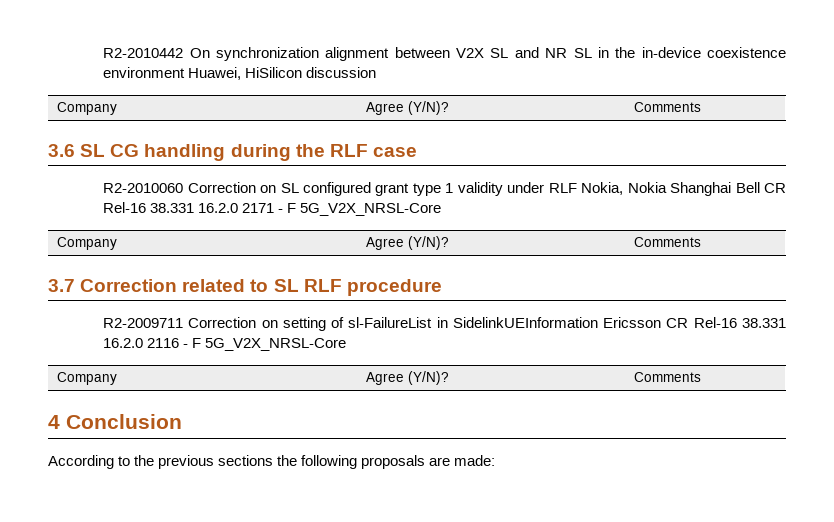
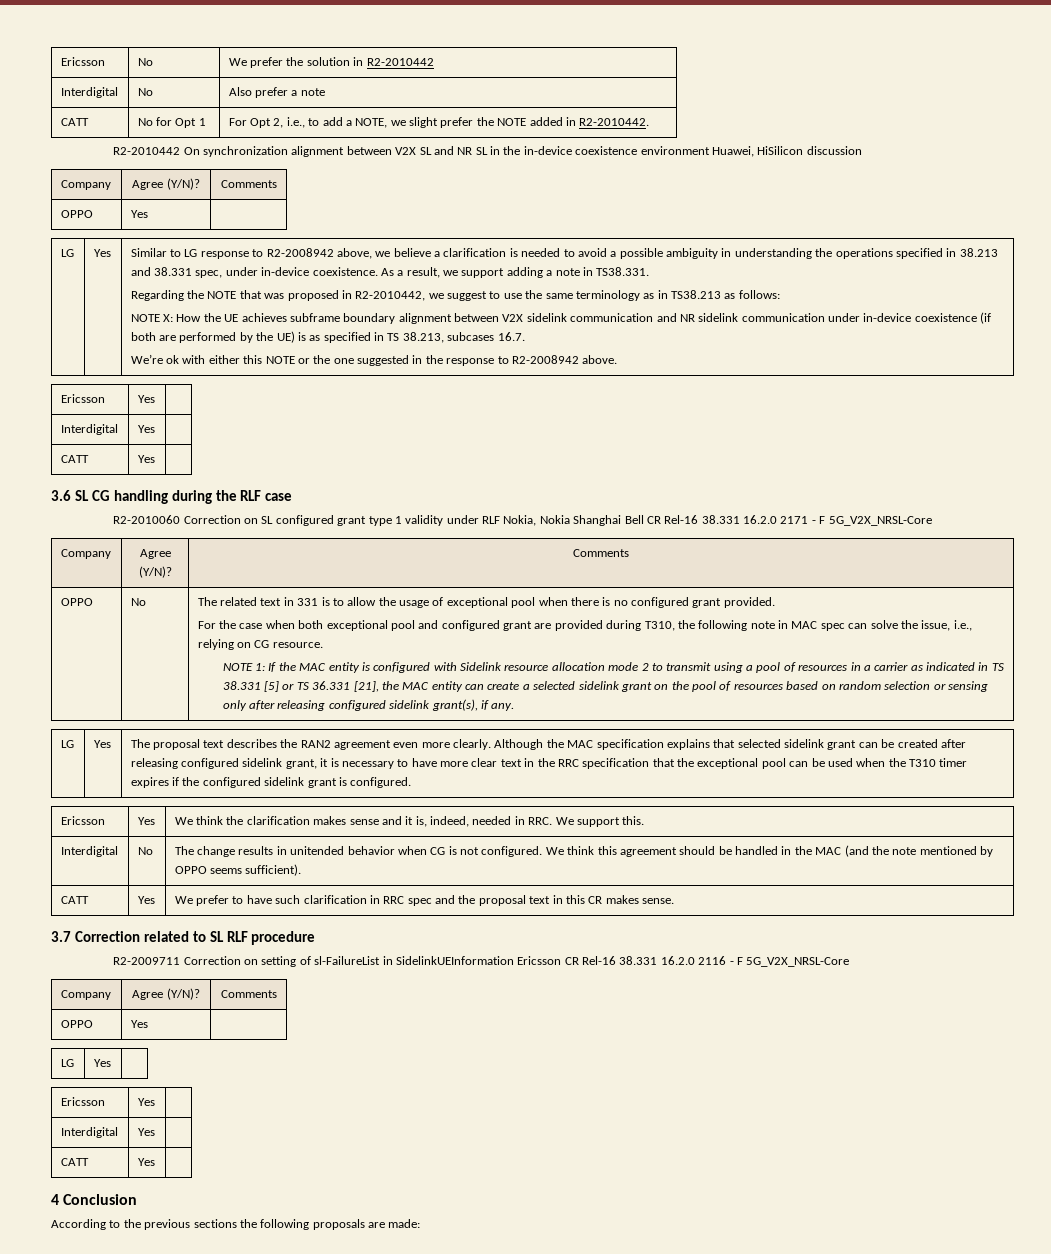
(103, 53) none -> [60,57,105,66] [137,58,153,66] [228,57,434,68] [60,87,118,98] [137,88,153,96] [228,87,325,98] [60,118,89,126] [137,117,206,128] [228,117,650,128] Ericsson | No | We prefer the solution in R2-2010442 // Interdigital | No | Also prefer a note // CATT | No for Opt 1 | For Opt 2, i.e., to add a NOTE, we slight prefer the NOTE added in R2-2010442. //
(701, 107) none -> [60,210,93,218] [130,210,148,218] [60,249,74,257] [93,249,111,257] [130,248,998,259] [130,267,650,278] [130,290,780,301] [130,312,992,324] [130,331,525,343] [130,354,618,366] [60,394,105,403] [137,395,155,403] [60,424,118,435] [137,425,155,433] [60,455,89,463] [137,455,155,463] // OPPO | Yes | // LG | Yes | Similar to LG response to R2-2008942 above, we believe a clarification is needed to avoid a possible ambiguity in understanding the operations specified in 38.213 and 38.331 spec, under in-device coexistence. As a result, we support adding a note in TS38.331. // Regarding the NOTE that was proposed in R2-2010442, we suggest to use the same terminology as in TS38.213 as follows: // NOTE X: How the UE achieves subframe boundary alignment between V2X sidelink communication and NR sidelink communication under in-device coexistence (if both are performed by the UE) is as specified in TS 38.213, subcases 16.7. // We’re ok with either this NOTE or the one suggested in the response to R2-2008942 above. // Ericsson | Yes | // Interdigital | Yes | // CATT | Yes |
(701, 242) none -> [60,598,93,606] [130,598,146,606] [197,597,775,608] [197,620,972,631] [197,639,323,650] [222,662,1004,673] [222,681,989,692] [222,699,515,711] [60,740,74,748] [93,740,111,748] [130,739,966,750] [130,758,968,769] [130,777,412,788] [60,816,105,825] [137,817,155,825] [174,816,645,827] [60,846,118,857] [137,847,153,855] [174,845,994,857] [174,864,302,876] [60,896,89,904] [137,896,155,904] [174,895,675,906] // OPPO | No | The related text in 331 is to allow the usage of exceptional pool when there is no configured grant provided. // For the case when both exceptional pool and configured grant are provided during T310, the following note in MAC spec can solve the issue, i.e., relying on CG resource. // NOTE 1: If the MAC entity is configured with Sidelink resource allocation mode 2 to transmit using a pool of resources in a carrier as indicated in TS 38.331 [5] or TS 36.331 [21], the MAC entity can create a selected sidelink grant on the pool of resources based on random selection or sensing only after releasing configured sidelink grant(s), if any. // LG | Yes | The proposal text describes the RAN2 agreement even more clearly. Although the MAC specification explains that selected sidelink grant can be created after releasing configured sidelink grant, it is necessary to have more clear text in the RRC specification that the exceptional pool can be used when the T310 timer expires if the configured sidelink grant is configured. // Ericsson | Yes | We think the clarification makes sense and it is, indeed, needed in RRC. We support this. // Interdigital | No | The change results in unitended behavior when CG is not configured. We think this agreement should be handled in the MAC (and the note mentioned by OPPO seems sufficient). // CATT | Yes | We prefer to have such clarification in RRC spec and the proposal text in this CR makes sense.
(701, 377) none -> [60,1020,93,1028] [130,1020,148,1028] [60,1059,74,1067] [93,1059,111,1067] [60,1097,105,1106] [137,1098,155,1106] [60,1127,118,1138] [137,1128,155,1136] [60,1158,89,1166] [137,1158,155,1166] // OPPO | Yes | // LG | Yes | // Ericsson | Yes | // Interdigital | Yes | // CATT | Yes |

